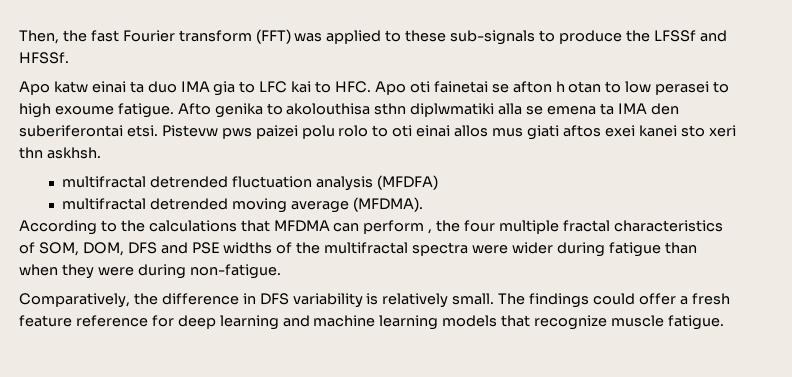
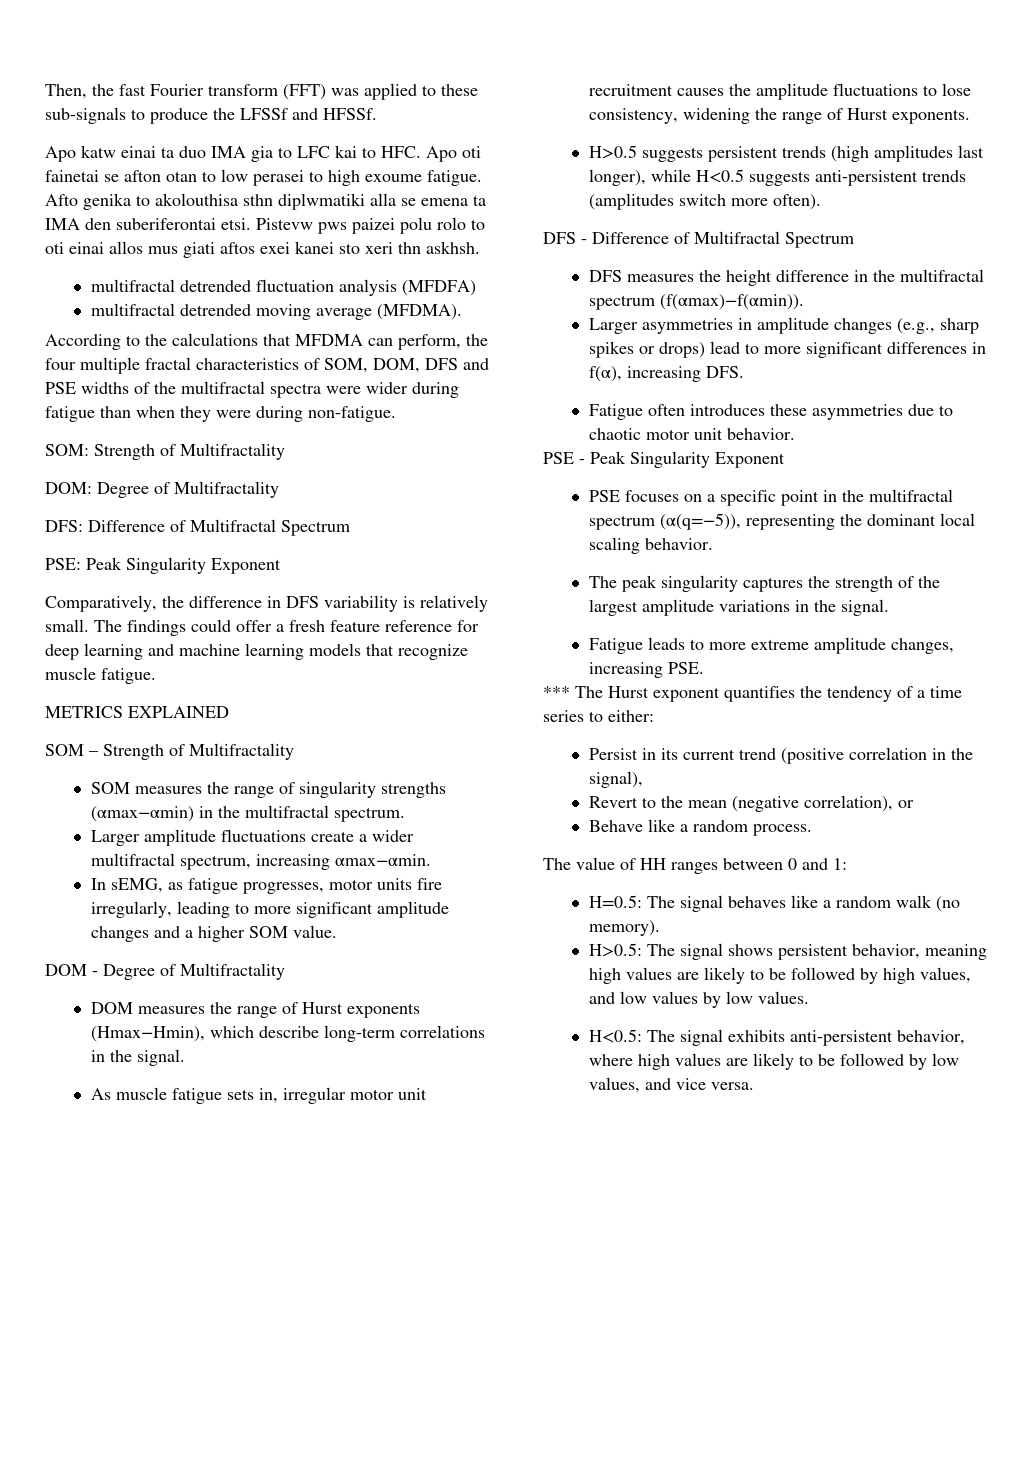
[555,81,565,92] h -> (161, 176) none
[363,220,433,234] perform , -> [398,334,461,350] perform,
(281, 271) none -> [45,443,285,460] [45,481,279,498] [45,519,350,536] [45,557,281,574] // SOM: Strength of Multifractality // DOM: Degree of Multifractality // DFS: Difference of Multifractal Spectrum // PSE: Peak Singularity Exponent
(724, 322) none -> [45,706,229,718] [45,743,294,760] [90,781,446,798] [90,805,405,822] [90,829,414,846] [90,853,431,870] [90,878,442,894] [90,901,449,918] [90,925,337,942] [45,963,285,980] [90,1002,420,1018] [90,1025,485,1042] [90,1049,185,1066] [90,1087,427,1104] [588,83,971,100] [588,108,970,124] [588,145,984,162] [588,169,966,186] [588,193,821,210] [543,231,854,248] [588,269,984,286] [588,294,804,310] [588,317,979,334] [588,341,986,358] [588,366,744,382] [588,404,953,420] [588,428,795,440] [543,451,785,468] [588,489,953,506] [588,513,975,530] [588,537,713,554] [588,575,940,592] [588,599,889,616] [588,637,954,654] [588,662,704,678] [543,686,962,702] [543,710,654,722] [588,747,973,764] [588,771,643,788] [588,795,914,812] [588,819,812,836] [543,857,847,874] [588,895,960,912] [588,920,660,936] [588,943,987,960] [588,967,971,984] [588,991,809,1008] [588,1029,965,1046] [588,1053,959,1070] [588,1077,754,1093] // METRICS EXPLAINED // SOM – Strength of Multifractality // SOM measures the range of singularity strengths (αmax−αmin) in the multifractal spectrum. // Larger amplitude fluctuations create a wider multifractal spectrum, increasing αmax−αmin. // In sEMG, as fatigue progresses, motor units fire irregularly, leading to more significant amplitude changes and a higher SOM value. // DOM - Degree of Multifractality // DOM measures the range of Hurst exponents (Hmax−Hmin), which describe long-term correlations in the signal. // As muscle fatigue sets in, irregular motor unit recruitment causes the amplitude fluctuations to lose consistency, widening the range of Hurst exponents. // H>0.5 suggests persistent trends (high amplitudes last longer), while H<0.5 suggests anti-persistent trends (amplitudes switch more often). // DFS - Difference of Multifractal Spectrum // DFS measures the height difference in the multifractal spectrum (f(αmax)−f(αmin)). // Larger asymmetries in amplitude changes (e.g., sharp spikes or drops) lead to more significant differences in f(α), increasing DFS. // Fatigue often introduces these asymmetries due to chaotic motor unit behavior. // PSE - Peak Singularity Exponent // PSE focuses on a specific point in the multifractal spectrum (α(q=−5)), representing the dominant local scaling behavior. // The peak singularity captures the strength of the largest amplitude variations in the signal. // Fatigue leads to more extreme amplitude changes, increasing PSE. // *** The Hurst exponent quantifies the tendency of a time series to either: // Persist in its current trend (positive correlation in the signal), // Revert to the mean (negative correlation), or // Behave like a random process. // The value of HH ranges between 0 and 1: // H=0.5: The signal behaves like a random walk (no memory). // H>0.5: The signal shows persistent behavior, meaning high values are likely to be followed by high values, and low values by low values. // H<0.5: The signal exhibits anti-persistent behavior, where high values are likely to be followed by low values, and vice versa.

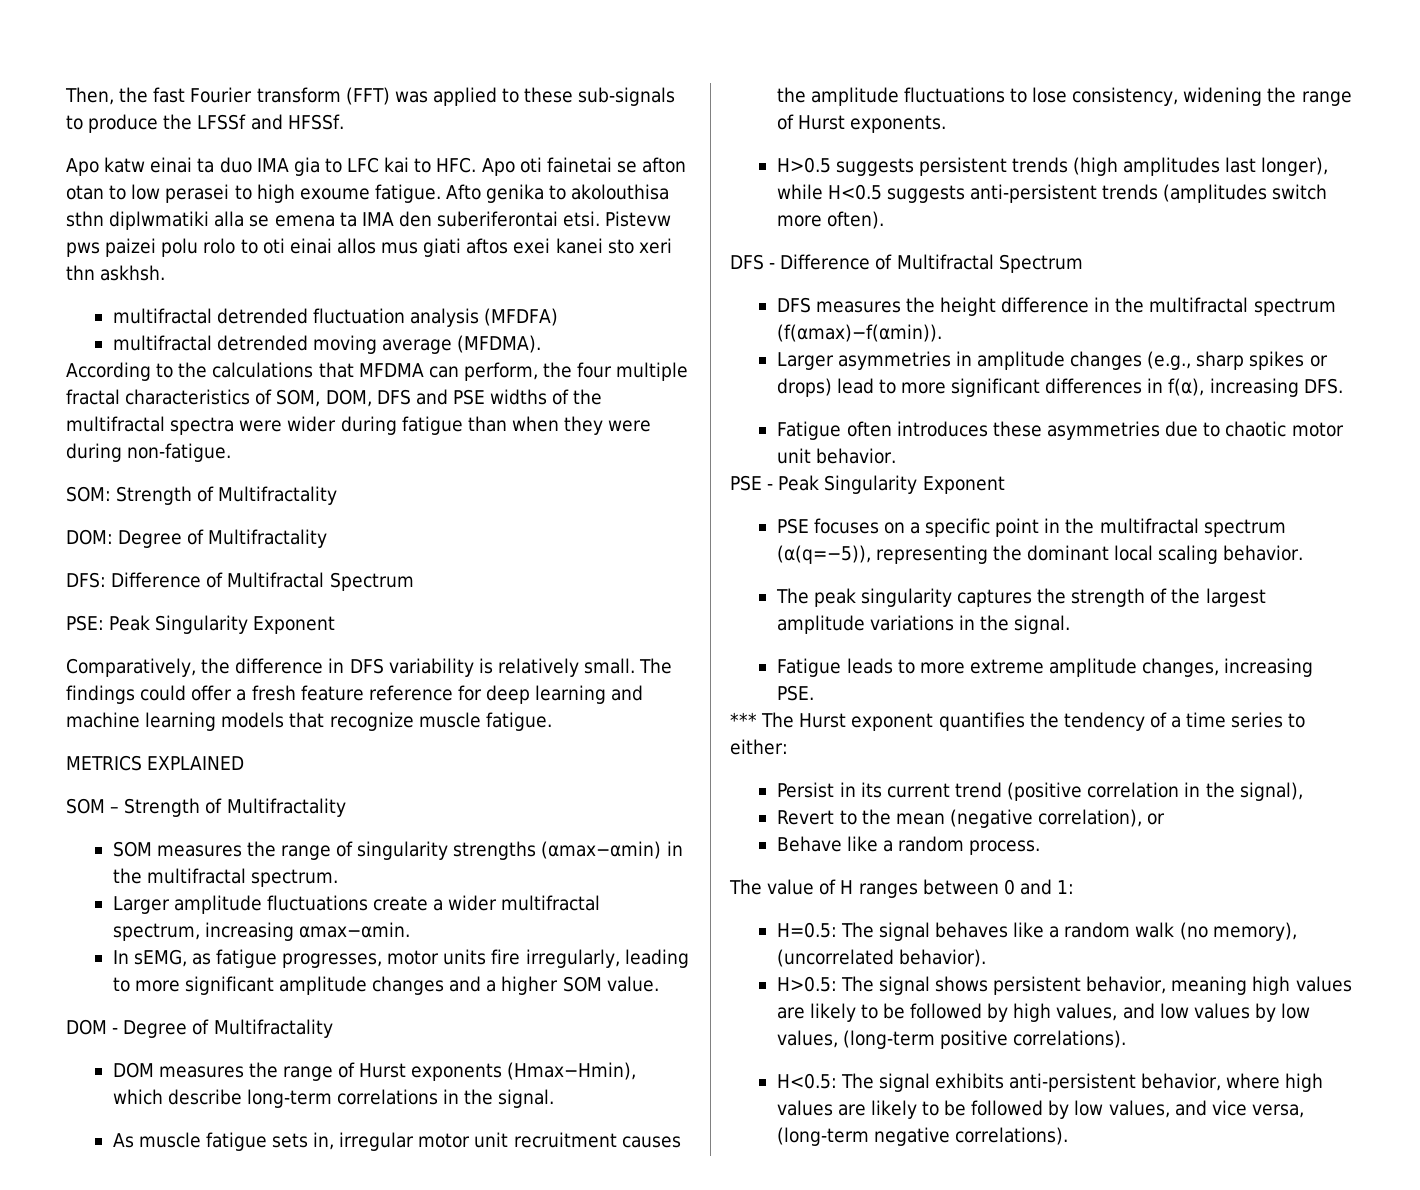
[640,858,666,870] HH -> [840,880,854,894] H
[588,920,660,936] memory). -> [1212,922,1297,941] [776,949,986,967] memory), (uncorrelated behavior).
[757,991,809,1004] values. -> [776,1030,1126,1049] values, (long-term positive correlations).
[710,1082,754,1090] versa. -> [1251,1104,1304,1118] [776,1127,1068,1146] versa, (long-term negative correlations).

